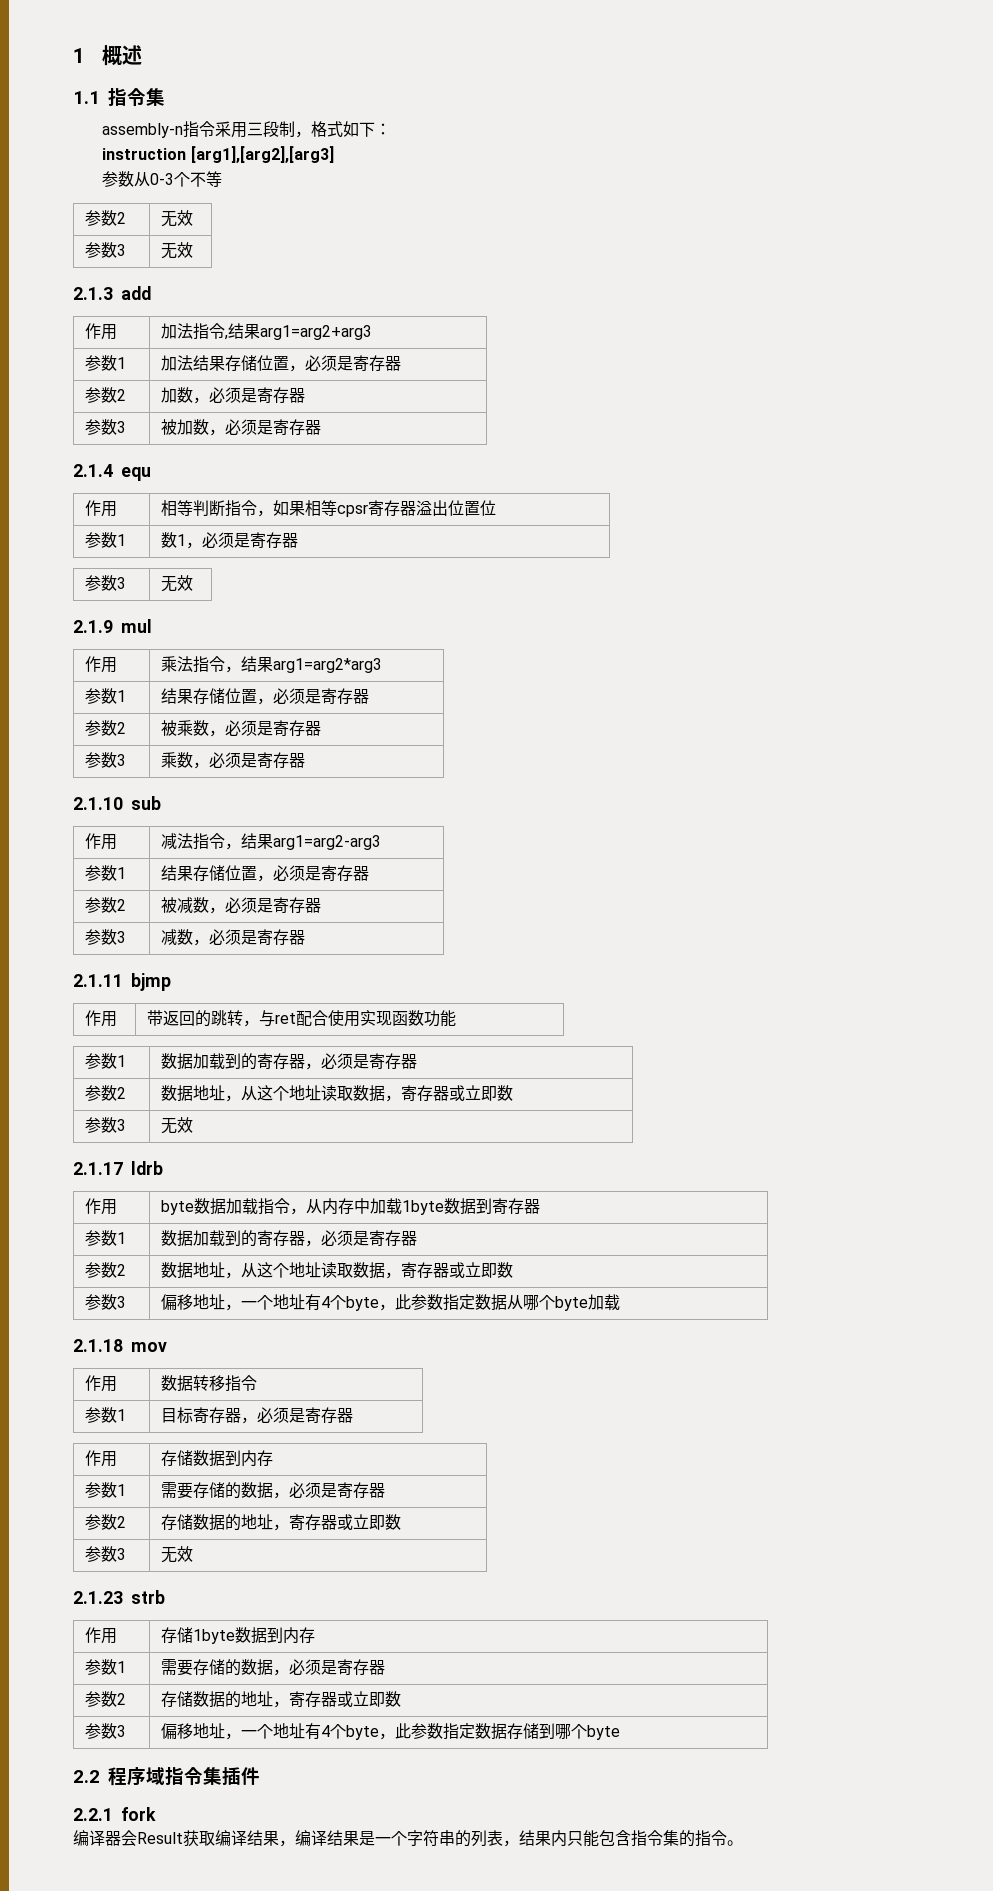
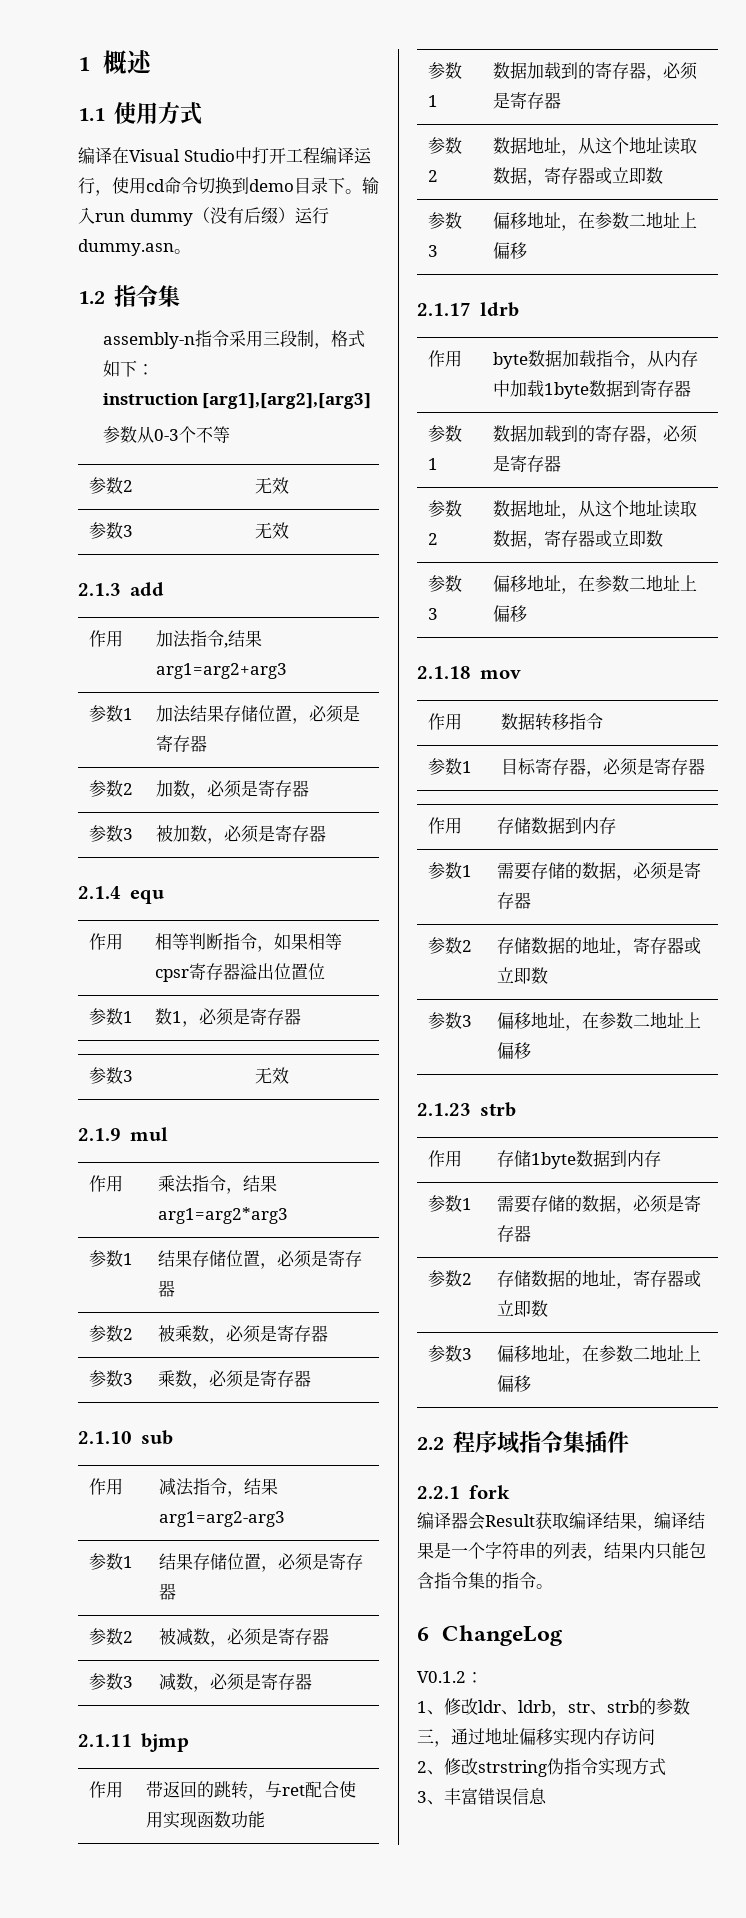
(100, 97) none -> [113,102,202,125] [78,147,372,164] [78,177,379,196] [78,207,329,226] [78,239,191,256] [78,291,105,304] 使用方式 // 编译在Visual Studio中打开工程编译运行，使用cd命令切换到demo目录下。输入run dummy（没有后缀）运行dummy.asn。 // 1.2
[160,1117,193,1134] 无效 -> [493,212,698,231] [493,242,528,259] 偏移地址，在参数二地址上偏移
[240,1294,620,1311] 一个地址有4个byte，此参数指定数据从哪个byte加载 -> [578,575,698,592] [493,605,528,622] 在参数二地址上偏移
[160,1546,193,1563] 无效 -> [497,1012,702,1031] [497,1042,532,1059] 偏移地址，在参数二地址上偏移
[240,1723,620,1740] 一个地址有4个byte，此参数指定数据存储到哪个byte -> [582,1345,702,1362] [497,1375,532,1392] 在参数二地址上偏移
(743, 1843) none -> [417,1625,562,1646] [417,1671,483,1683] [417,1698,690,1717] [417,1728,655,1747] [417,1758,666,1777] [417,1788,547,1805] // 6 ChangeLog // V0.1.2： // 1、修改ldr、ldrb，str、strb的参数三，通过地址偏移实现内存访问 // 2、修改strstring伪指令实现方式 // 3、丰富错误信息

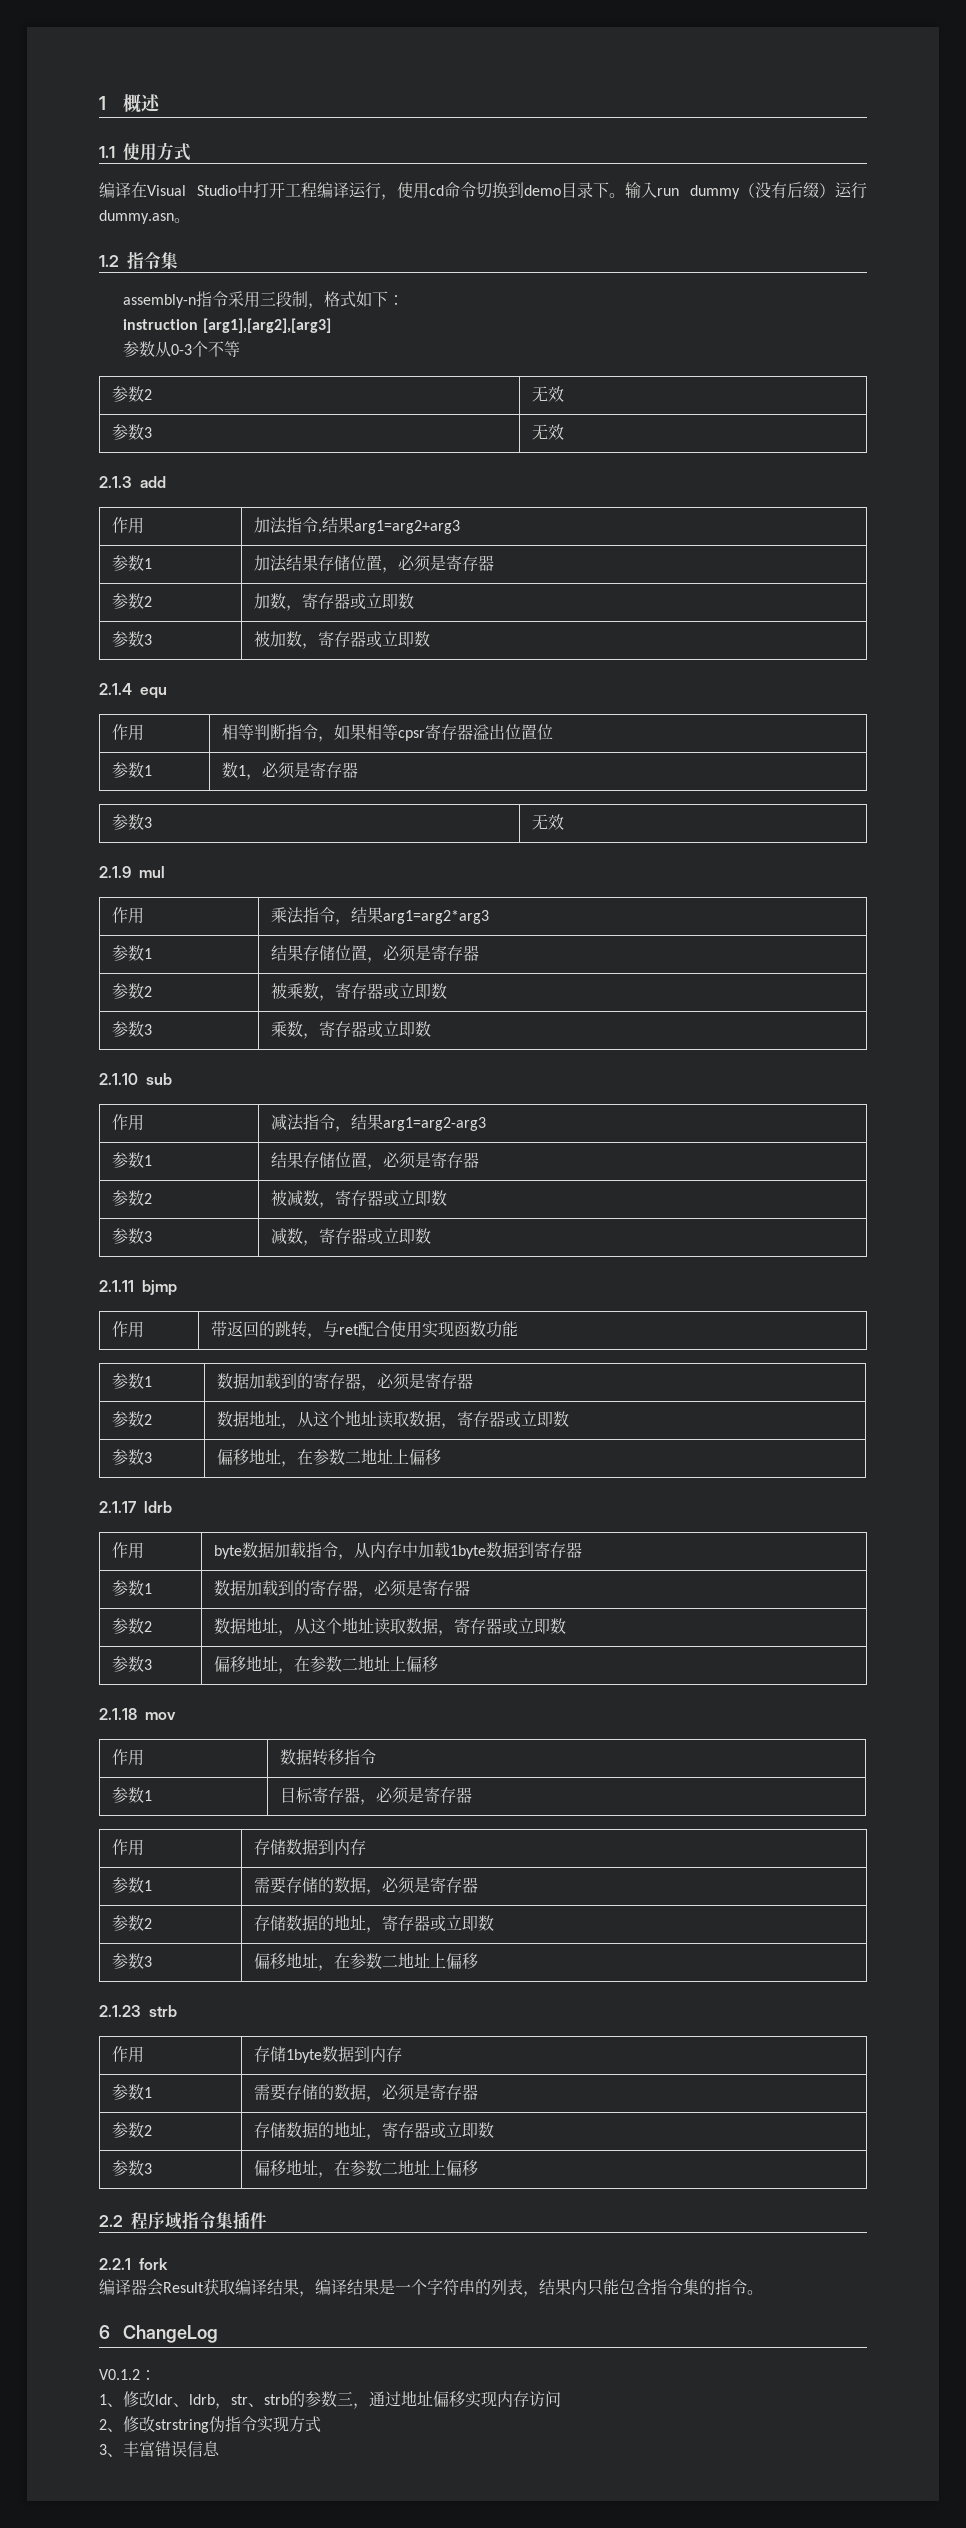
[207,780,310,798] 必须是寄存器 -> [301,593,414,610] 寄存器或立即数
[224,825,327,843] 必须是寄存器 -> [317,631,430,648] 寄存器或立即数
[226,1325,329,1343] 必须是寄存器 -> [334,983,447,1000] 寄存器或立即数
[209,1370,312,1388] 必须是寄存器 -> [318,1021,431,1038] 寄存器或立即数
[227,1628,330,1646] 必须是寄存器 -> [334,1190,447,1207] 寄存器或立即数
[210,1673,313,1691] 必须是寄存器 -> [318,1228,431,1245] 寄存器或立即数

